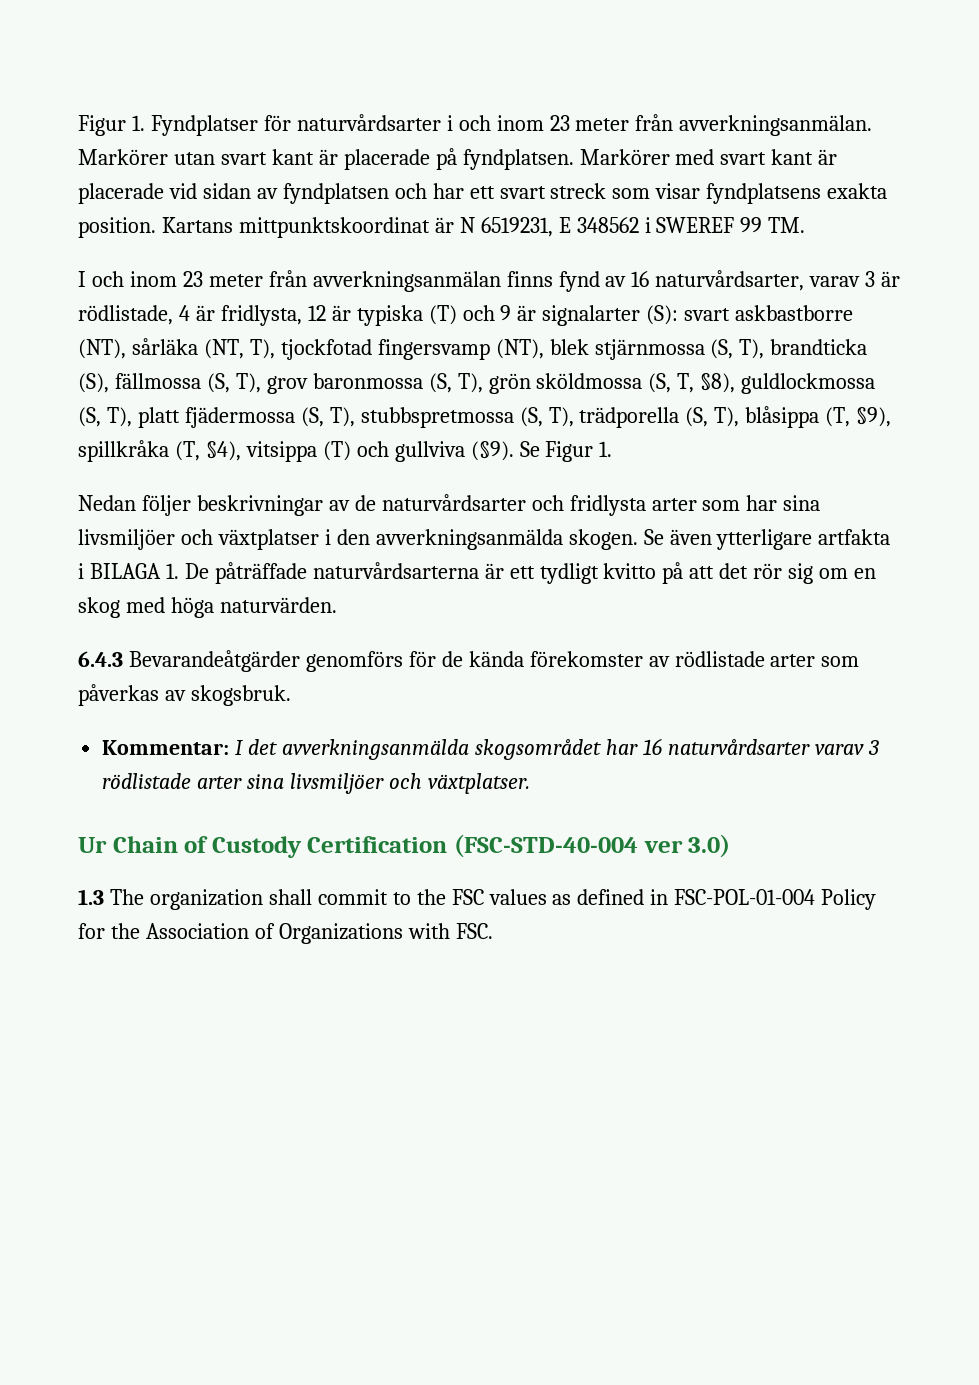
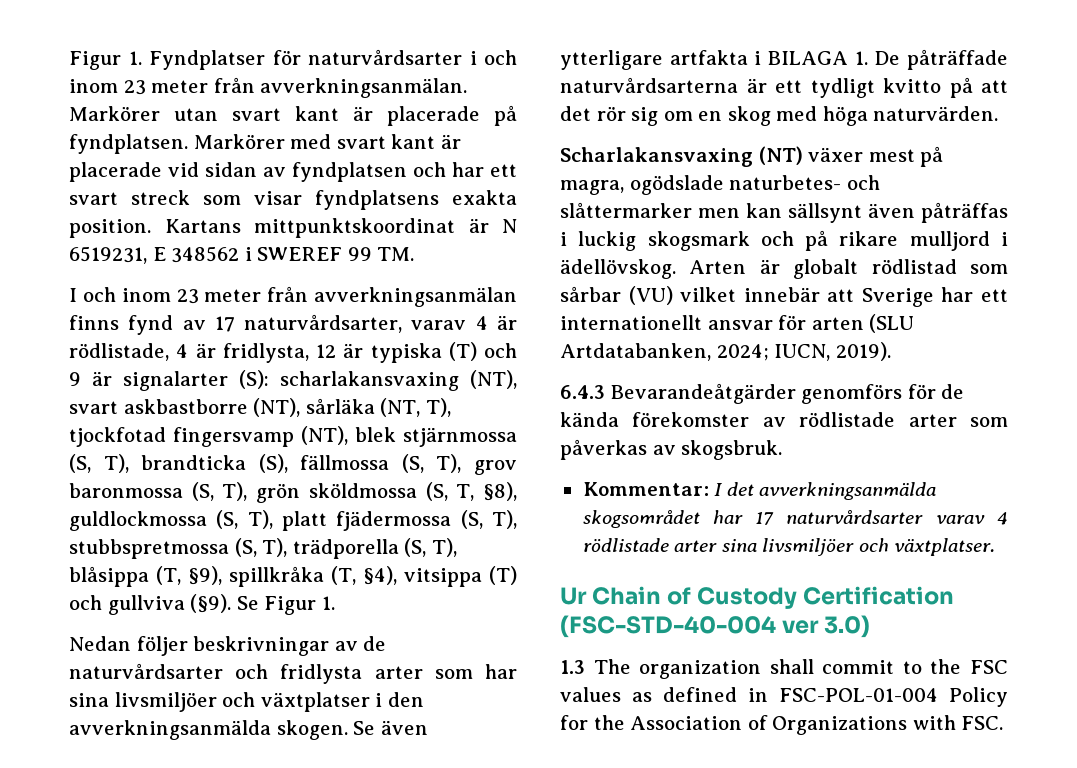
[631,271,650,287] 16 -> [214,316,235,332] 17
[865,271,876,287] 3 -> [475,316,488,330] 4
(679, 315) none -> [280,370,517,391] scharlakansvaxing (NT),
(337, 605) none -> [560,146,944,167] [560,175,880,195] [560,202,1008,223] [560,230,1008,251] [560,259,1008,279] [560,286,1008,307] [560,314,915,333] [560,342,891,361] // Scharlakansvaxing (NT) växer mest på magra, ogödslade naturbetes- och slåttermarker men kan sällsynt även påträffas i luckig skogsmark och på rikare mulljord i ädellövskog. Arten är globalt rödlistad som sårbar (VU) vilket innebär att Sverige har ett internationellt ansvar för arten (SLU Artdatabanken, 2024; IUCN, 2019).
[642,738,662,755] 16 -> [755,512,775,525] 17
[867,740,879,755] 3 -> [997,512,1008,525] 4

